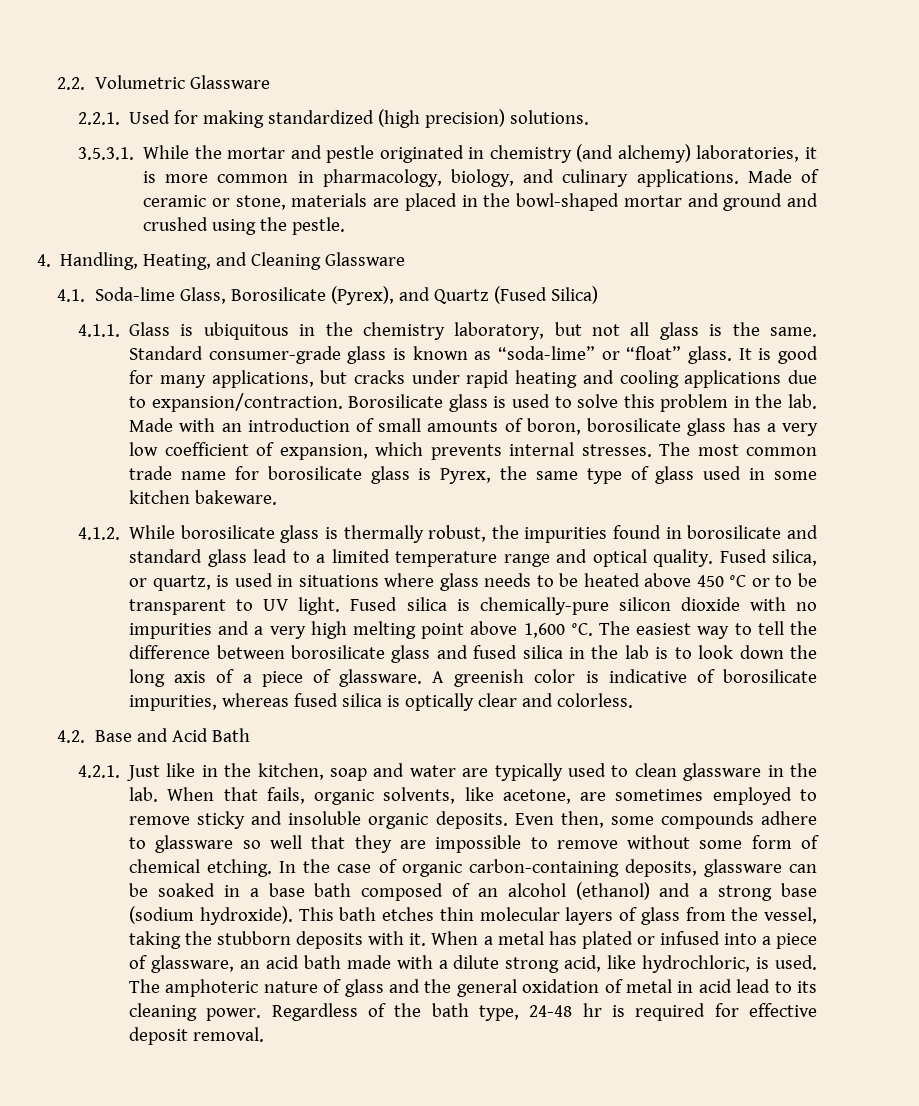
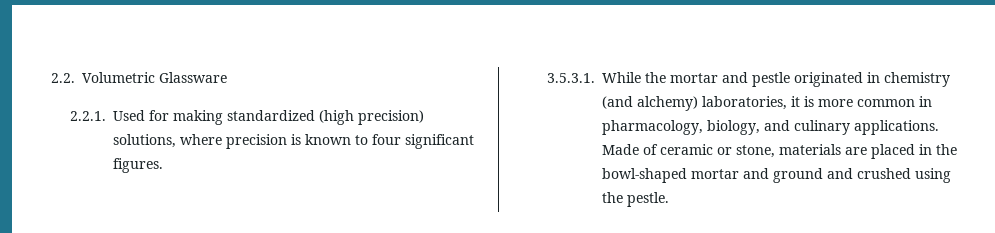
[510,110,590,125] solutions. -> [112,134,474,149] [112,158,163,173] solutions, where precision is known to four significant figures.
[37,252,406,270] [57,286,598,305] [77,322,818,340] [129,346,819,364] [129,370,817,388] [129,393,817,412] [129,418,818,436] [129,442,817,460] [129,466,817,484] [129,490,278,505] [77,525,818,543] [129,549,817,567] [129,573,817,591] [129,597,817,615] [129,621,817,639] [129,645,817,663] [129,669,817,687] [129,693,634,711] [57,728,250,743] [77,763,818,781] [129,787,817,805] [129,811,817,829] [129,835,820,853] [129,859,817,877] [129,882,817,901] [129,906,817,925] [129,931,817,949] [129,955,817,973] [129,979,818,997] [129,1003,817,1021] [129,1027,265,1045] // 4. Handling, Heating, and Cleaning Glassware // 4.1. Soda-lime Glass, Borosilicate (Pyrex), and Quartz (Fused Silica) // 4.1.1. Glass is ubiquitous in the chemistry laboratory, but not all glass is the same. Standard consumer-grade glass is known as “soda-lime” or “float” glass. It is good for many applications, but cracks under rapid heating and cooling applications due to expansion/contraction. Borosilicate glass is used to solve this problem in the lab. Made with an introduction of small amounts of boron, borosilicate glass has a very low coefficient of expansion, which prevents internal stresses. The most common trade name for borosilicate glass is Pyrex, the same type of glass used in some kitchen bakeware. // 4.1.2. While borosilicate glass is thermally robust, the impurities found in borosilicate and standard glass lead to a limited temperature range and optical quality. Fused silica, or quartz, is used in situations where glass needs to be heated above 450 °C or to be transparent to UV light. Fused silica is chemically-pure silicon dioxide with no impurities and a very high melting point above 1,600 °C. The easiest way to tell the difference between borosilicate glass and fused silica in the lab is to look down the long axis of a piece of glassware. A greenish color is indicative of borosilicate impurities, whereas fused silica is optically clear and colorless. // 4.2. Base and Acid Bath // 4.2.1. Just like in the kitchen, soap and water are typically used to clean glassware in the lab. When that fails, organic solvents, like acetone, are sometimes employed to remove sticky and insoluble organic deposits. Even then, some compounds adhere to glassware so well that they are impossible to remove without some form of chemical etching. In the case of organic carbon-containing deposits, glassware can be soaked in a base bath composed of an alcohol (ethanol) and a strong base (sodium hydroxide). This bath etches thin molecular layers of glass from the vessel, taking the stubborn deposits with it. When a metal has plated or infused into a piece of glassware, an acid bath made with a dilute strong acid, like hydrochloric, is used. The amphoteric nature of glass and the general oxidation of metal in acid lead to its cleaning power. Regardless of the bath type, 24-48 hr is required for effective deposit removal. -> (669, 199) none

